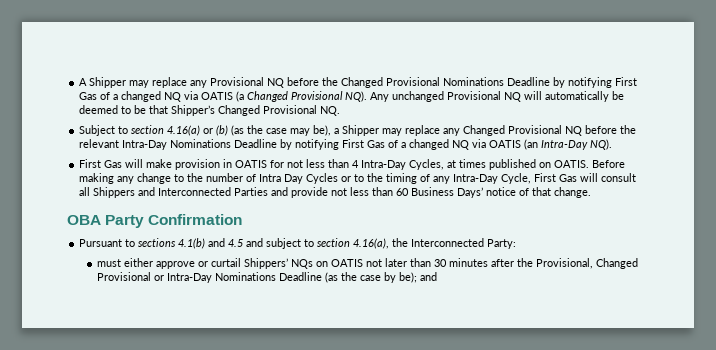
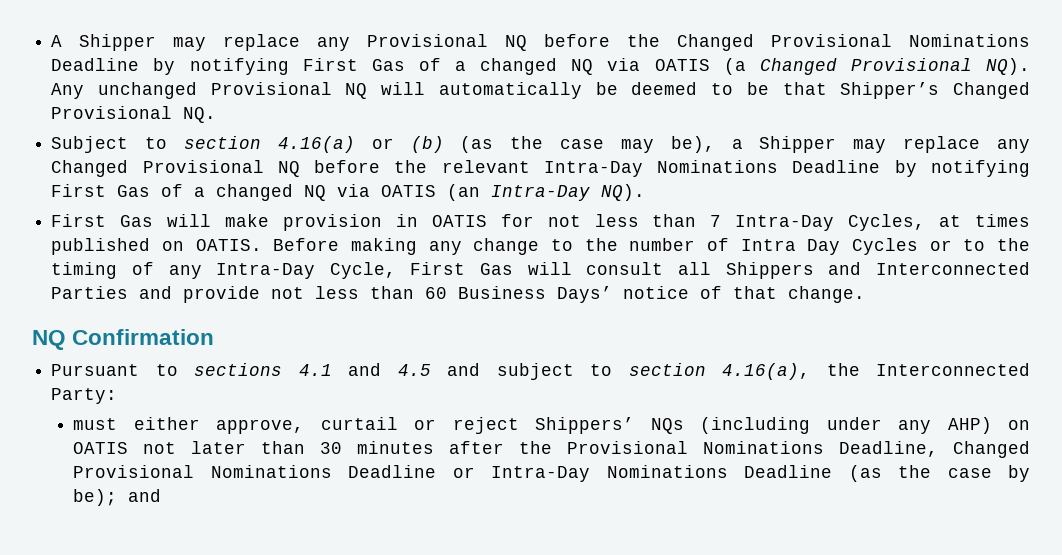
[352,160,360,168] 4 -> [710,215,722,227] 7
[67,215,145,228] OBA Party -> [32,330,66,350] NQ
[178,238,206,249] 4.1(b) -> [298,364,332,376] 4.1
[155,258,313,269] approve or curtail Shippers’ NQs -> [216,417,992,434] approve, curtail or reject Shippers’ NQs (including under any AHP)
[535,258,638,269] [96,272,151,281] Provisional, Changed Provisional -> [567,441,1030,458] [73,465,437,478] Provisional Nominations Deadline, Changed Provisional Nominations Deadline

